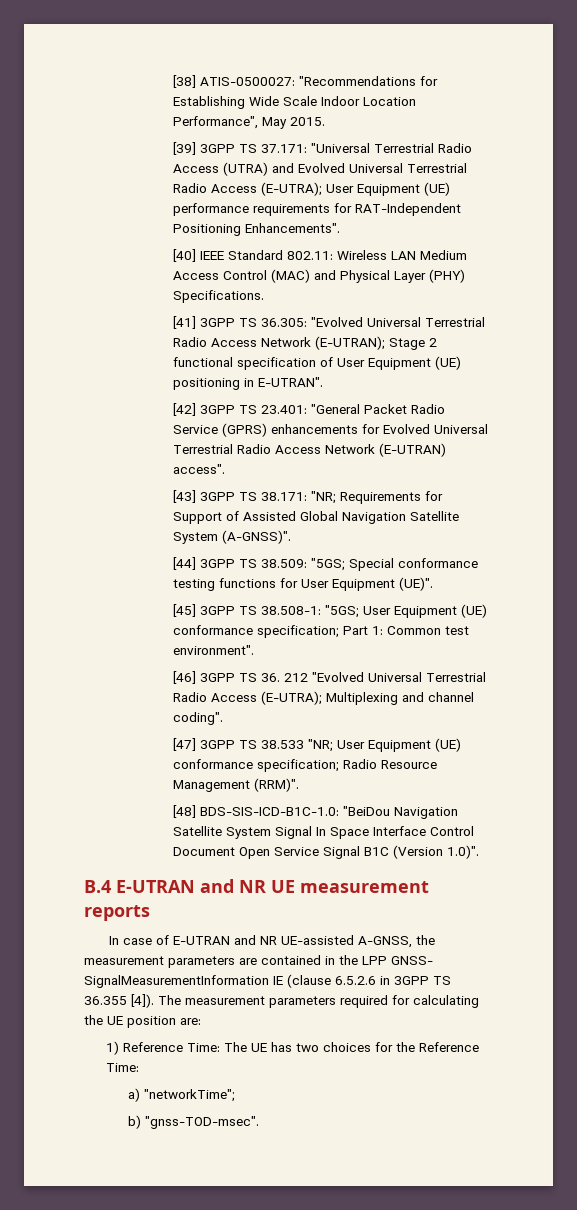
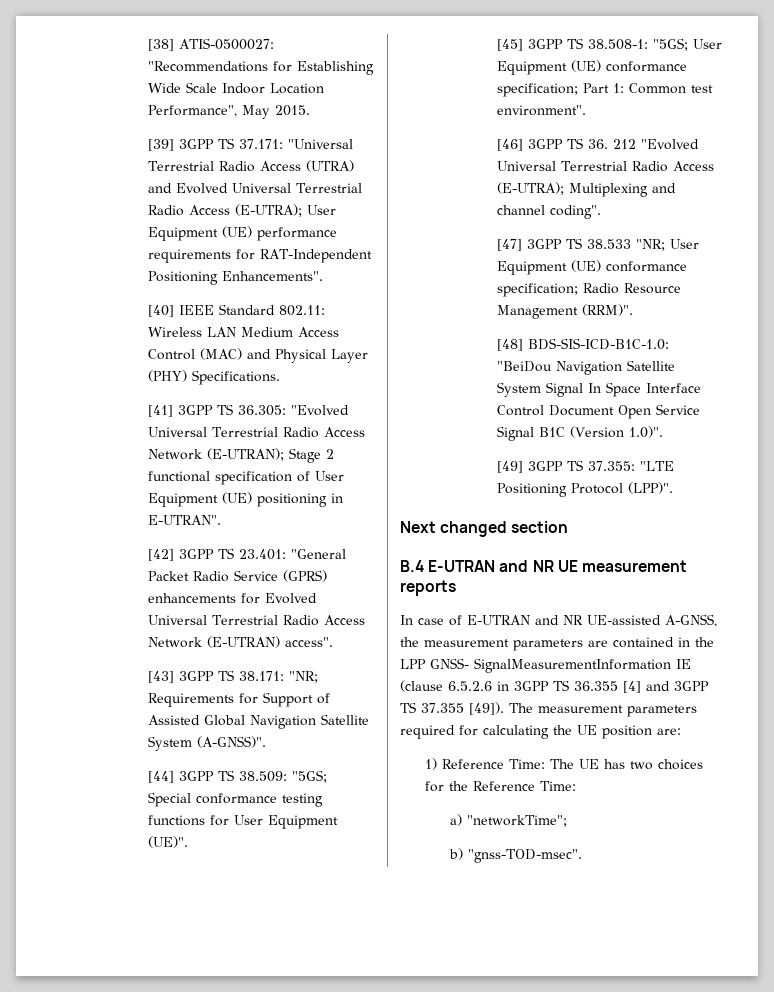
(479, 852) none -> [496,460,674,473] [496,482,673,497] [400,521,569,537] // [49] 3GPP TS 37.355: "LTE Positioning Protocol (LPP)". // Next changed section
[131,994,154,1008] [4]). -> [623,681,709,693] [400,702,504,715] [4] and 3GPP TS 37.355 [49]).

